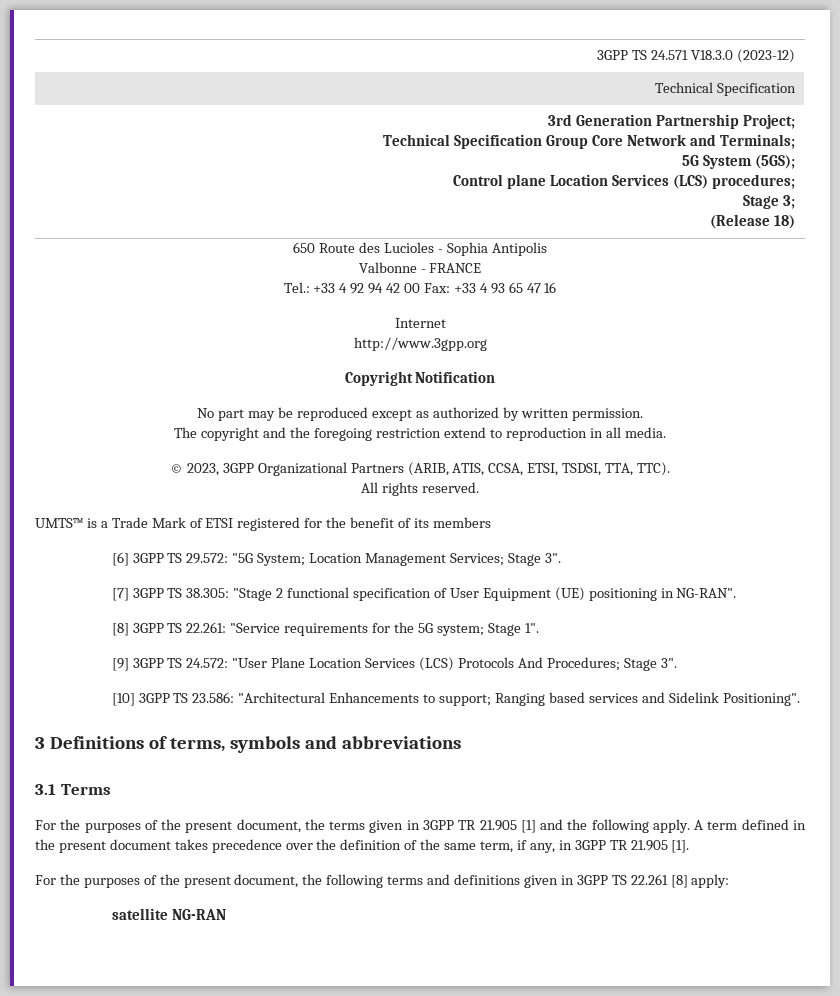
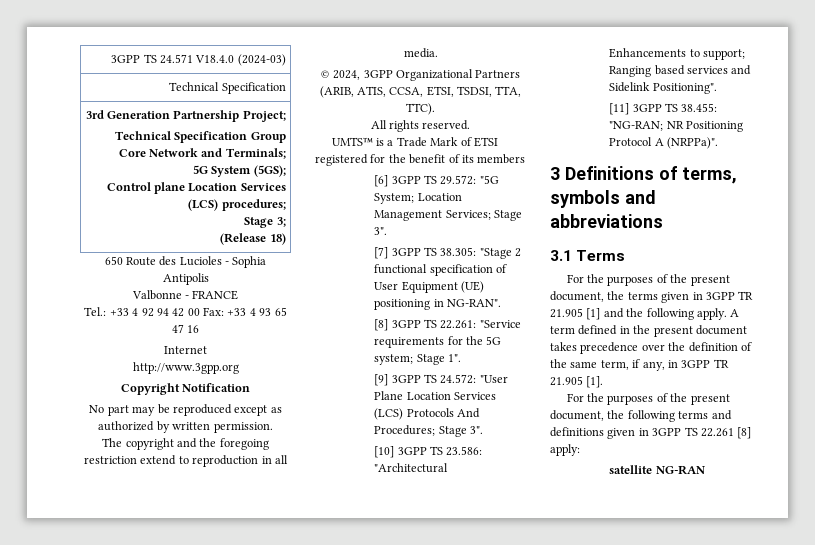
[690,49,795,63] V18.3.0 (2023-12) -> [195,54,286,66] V18.4.0 (2024-03)
[186,463,219,476] 2023, -> [333,70,361,80] 2024,
(800, 699) none -> [609,103,718,115] [609,121,744,132] [609,137,719,149] // [11] 3GPP TS 38.455: "NG-RAN; NR Positioning Protocol A (NRPPa)".

